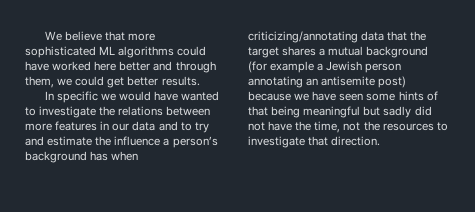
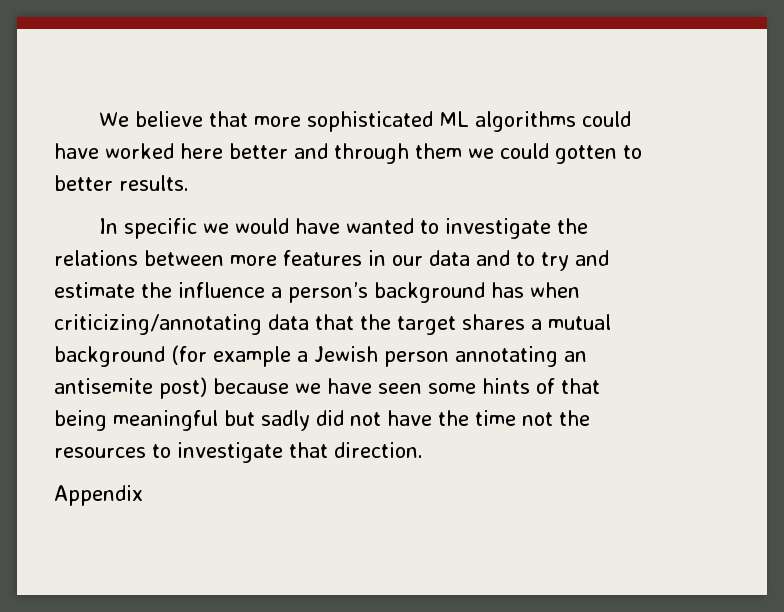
[25,76,54,88] them, -> [415,143,462,159] them
[107,77,125,88] get -> [555,145,642,164] gotten to
[314,121,341,133] time, -> [475,410,516,426] time
(381, 141) none -> [54,485,143,506] // Appendix

